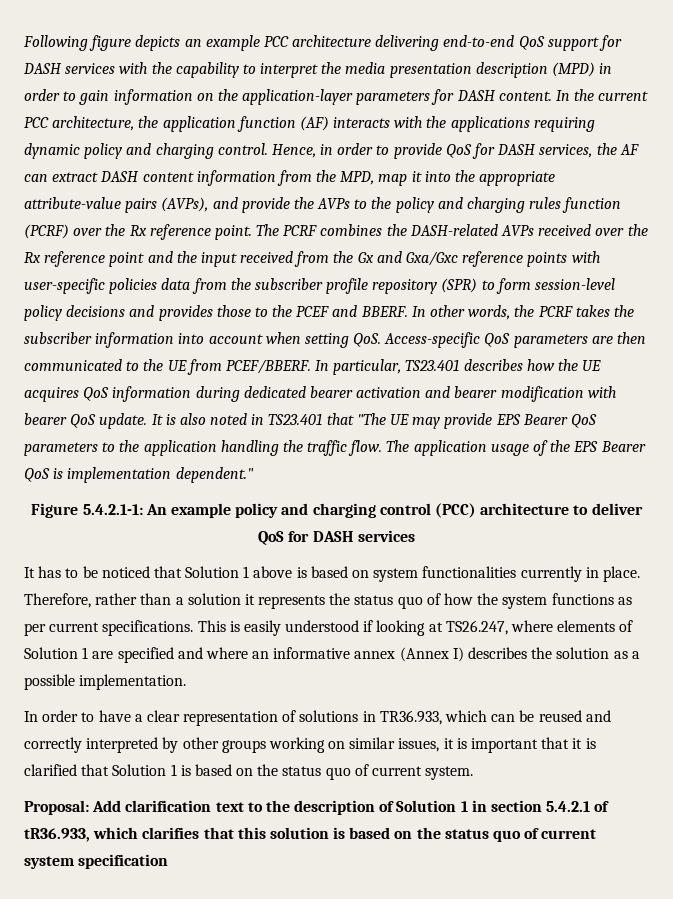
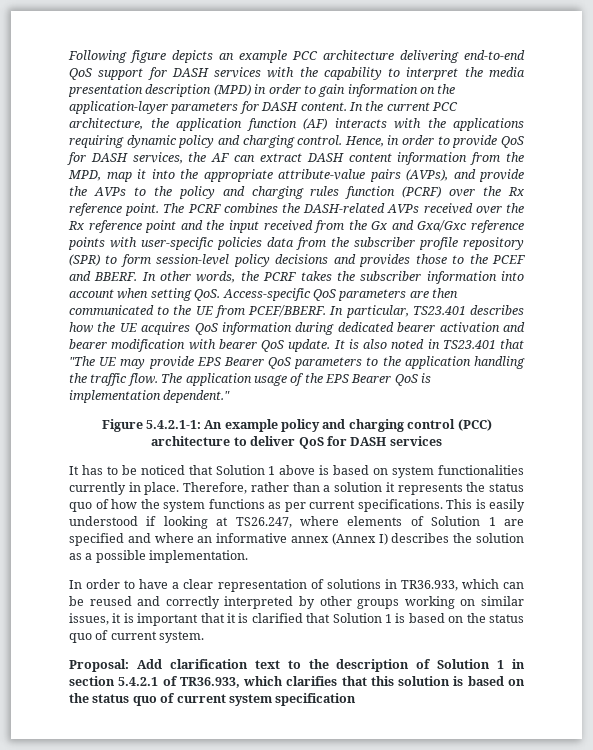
[24,828,90,842] tR36.933, -> [179,677,240,688] TR36.933,

